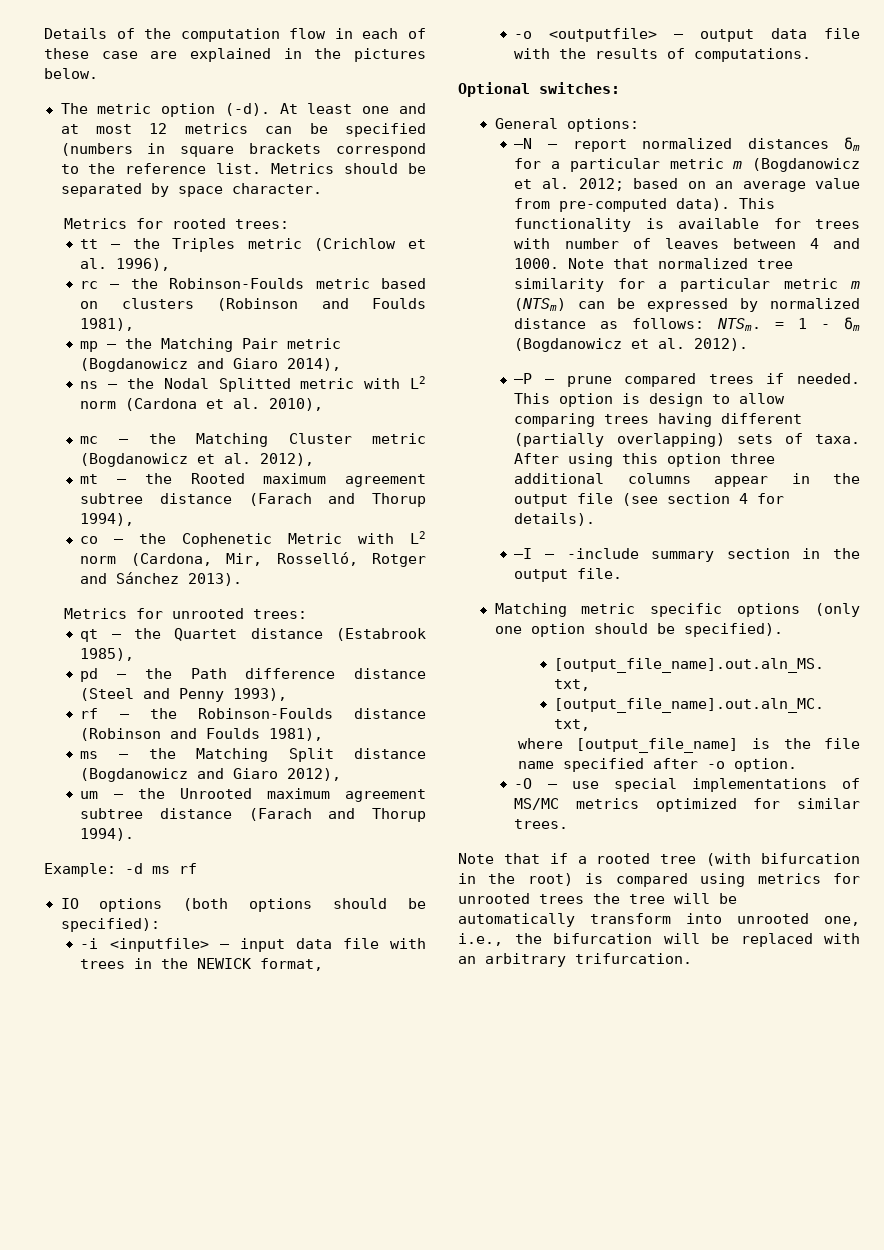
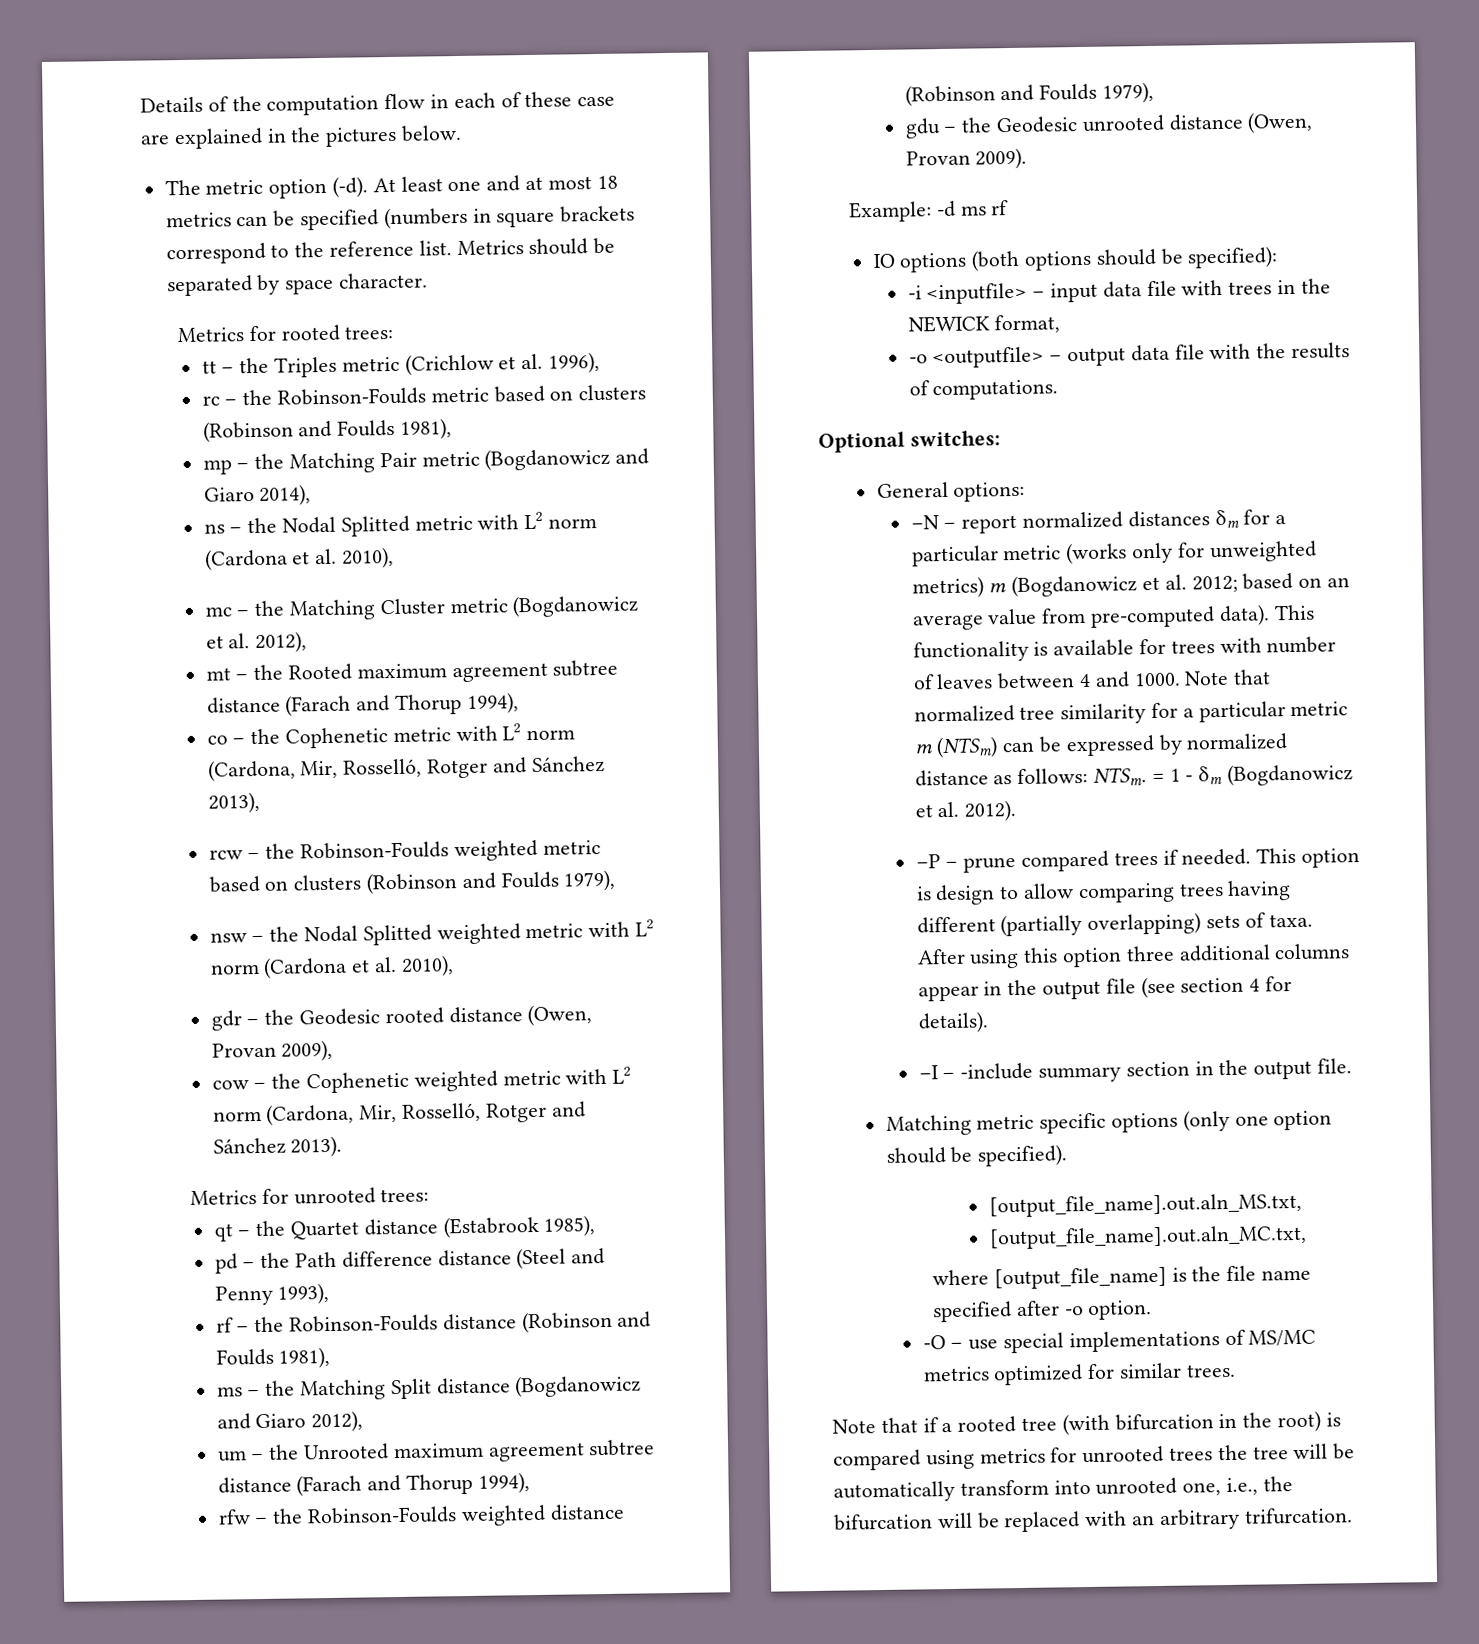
[149,123,168,134] 12 -> [596,175,618,190] 18
[288,533,343,544] Metric -> [392,723,576,743] [207,755,605,782] [207,791,260,814] [208,839,601,862] [208,869,616,895] [209,919,655,946] [210,955,454,979] [210,1004,593,1031] [211,1039,334,1062] [211,1070,561,1094] metric with L2 norm (Cardona, Mir, Rosselló, Rotger and Sánchez 2013), // rcw – the Robinson-Foulds weighted metric based on clusters (Robinson and Foulds 1979), // nsw – the Nodal Splitted weighted metric with L2 norm (Cardona et al. 2010), // gdr – the Geodesic rooted distance (Owen, Provan 2009), // cow – the Cophenetic weighted metric
[80,828,135,841] 1994). -> [477,1472,530,1494] [217,1503,625,1527] [904,81,1155,107] [904,111,1314,139] [905,147,1028,170] 1994), // rfw – the Robinson-Foulds weighted distance (Robinson and Foulds 1979), // gdu – the Geodesic unrooted distance (Owen, Provan 2009).
(724, 163) none -> [1065,540,1317,565] [911,576,984,599] (works only for unweighted metrics)

